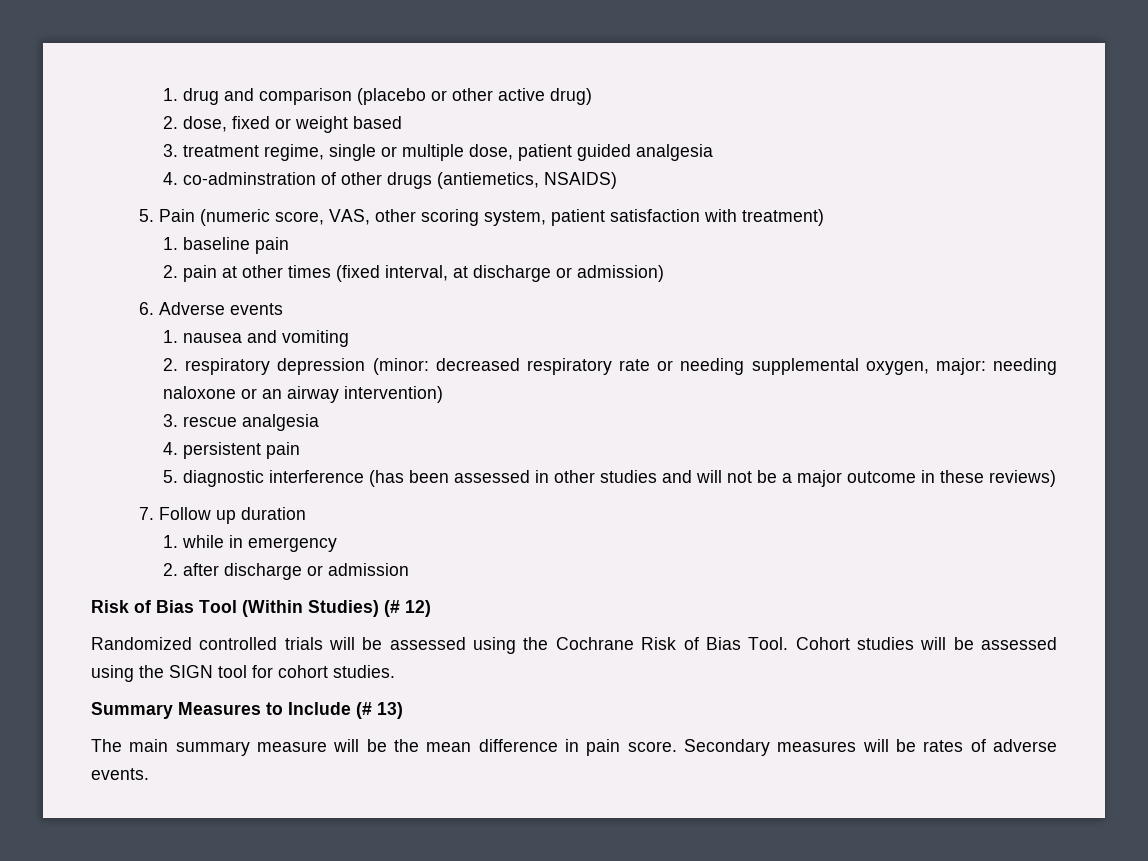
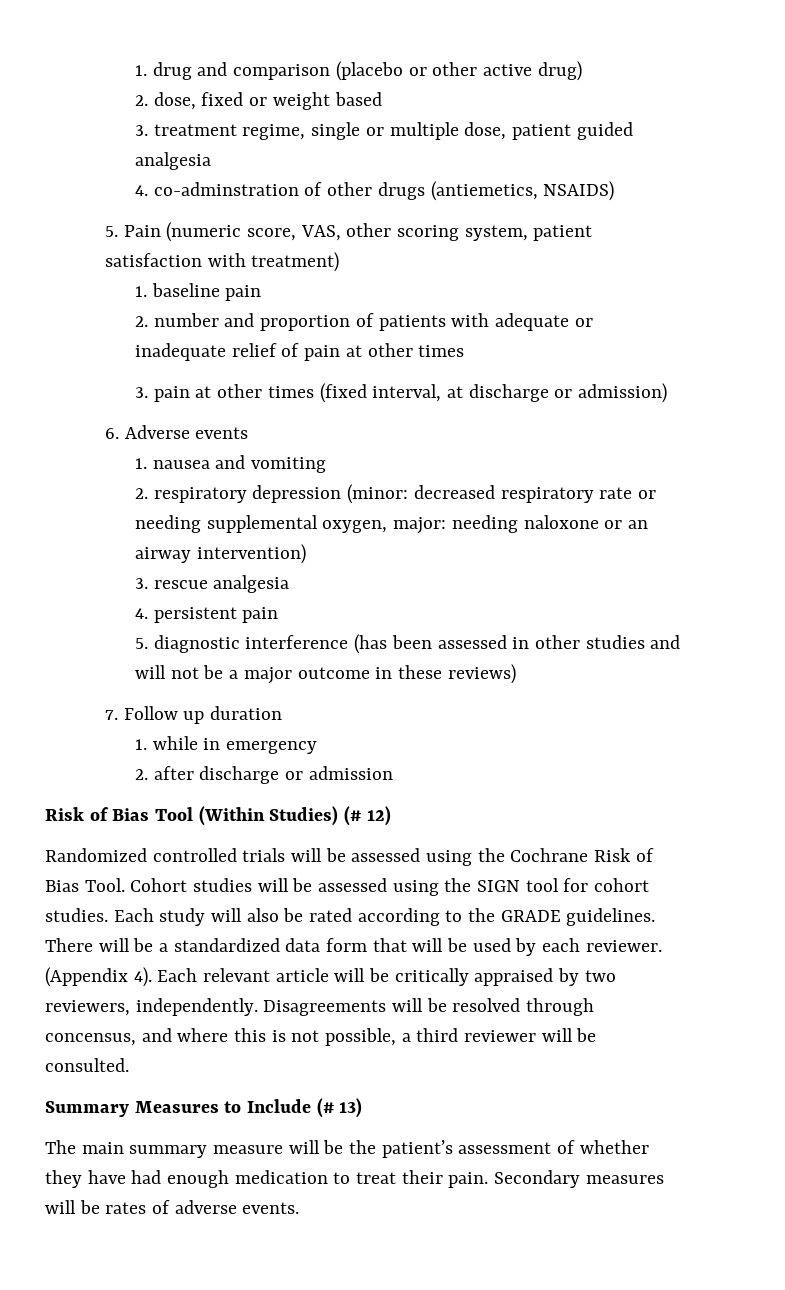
(179, 271) none -> [153,313,593,331] [135,343,465,361] [135,387,149,398] number and proportion of patients with adequate or inadequate relief of pain at other times // 3.
(395, 671) none -> [113,908,656,926] [45,938,662,956] [45,967,616,987] [45,998,595,1016] [45,1028,597,1046] [45,1058,129,1072] Each study will also be rated according to the GRADE guidelines. There will be a standardized data form that will be used by each reviewer. (Appendix 4). Each relevant article will be critically appraised by two reviewers, independently. Disagreements will be resolved through concensus, and where this is not possible, a third reviewer will be consulted.
[426,739,677,756] mean difference in pain score. -> [381,1140,649,1158] [45,1170,489,1188] patient’s assessment of whether they have had enough medication to treat their pain.

